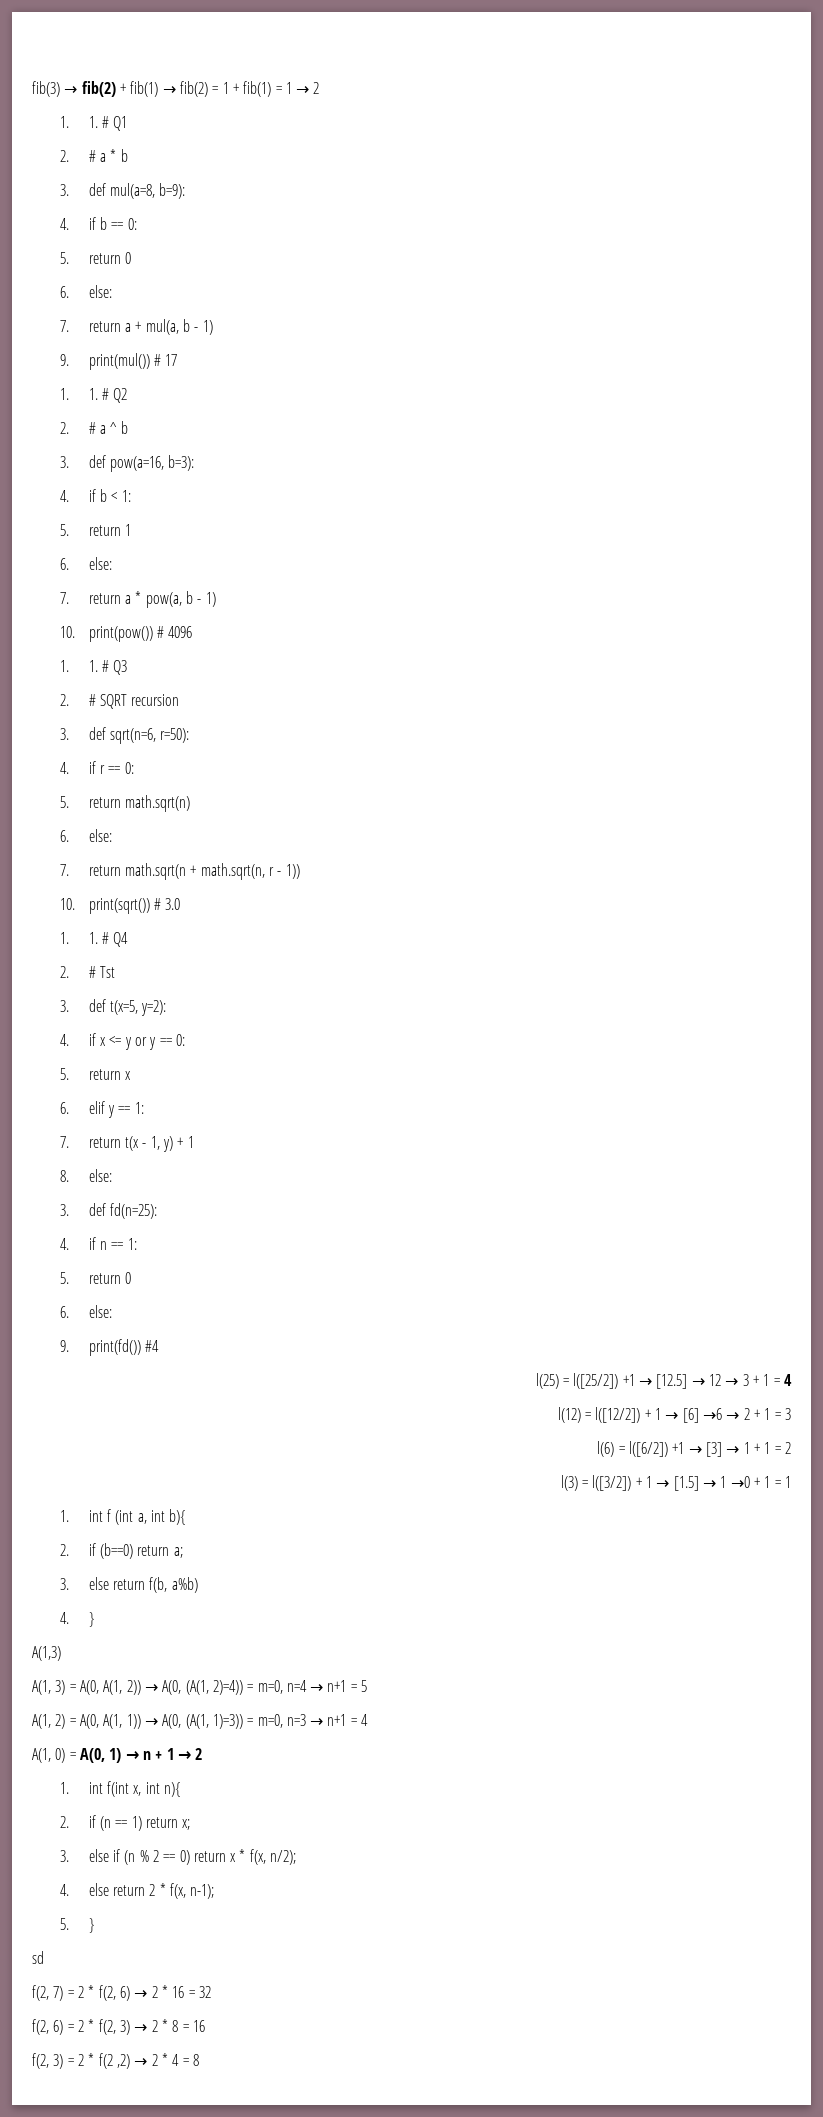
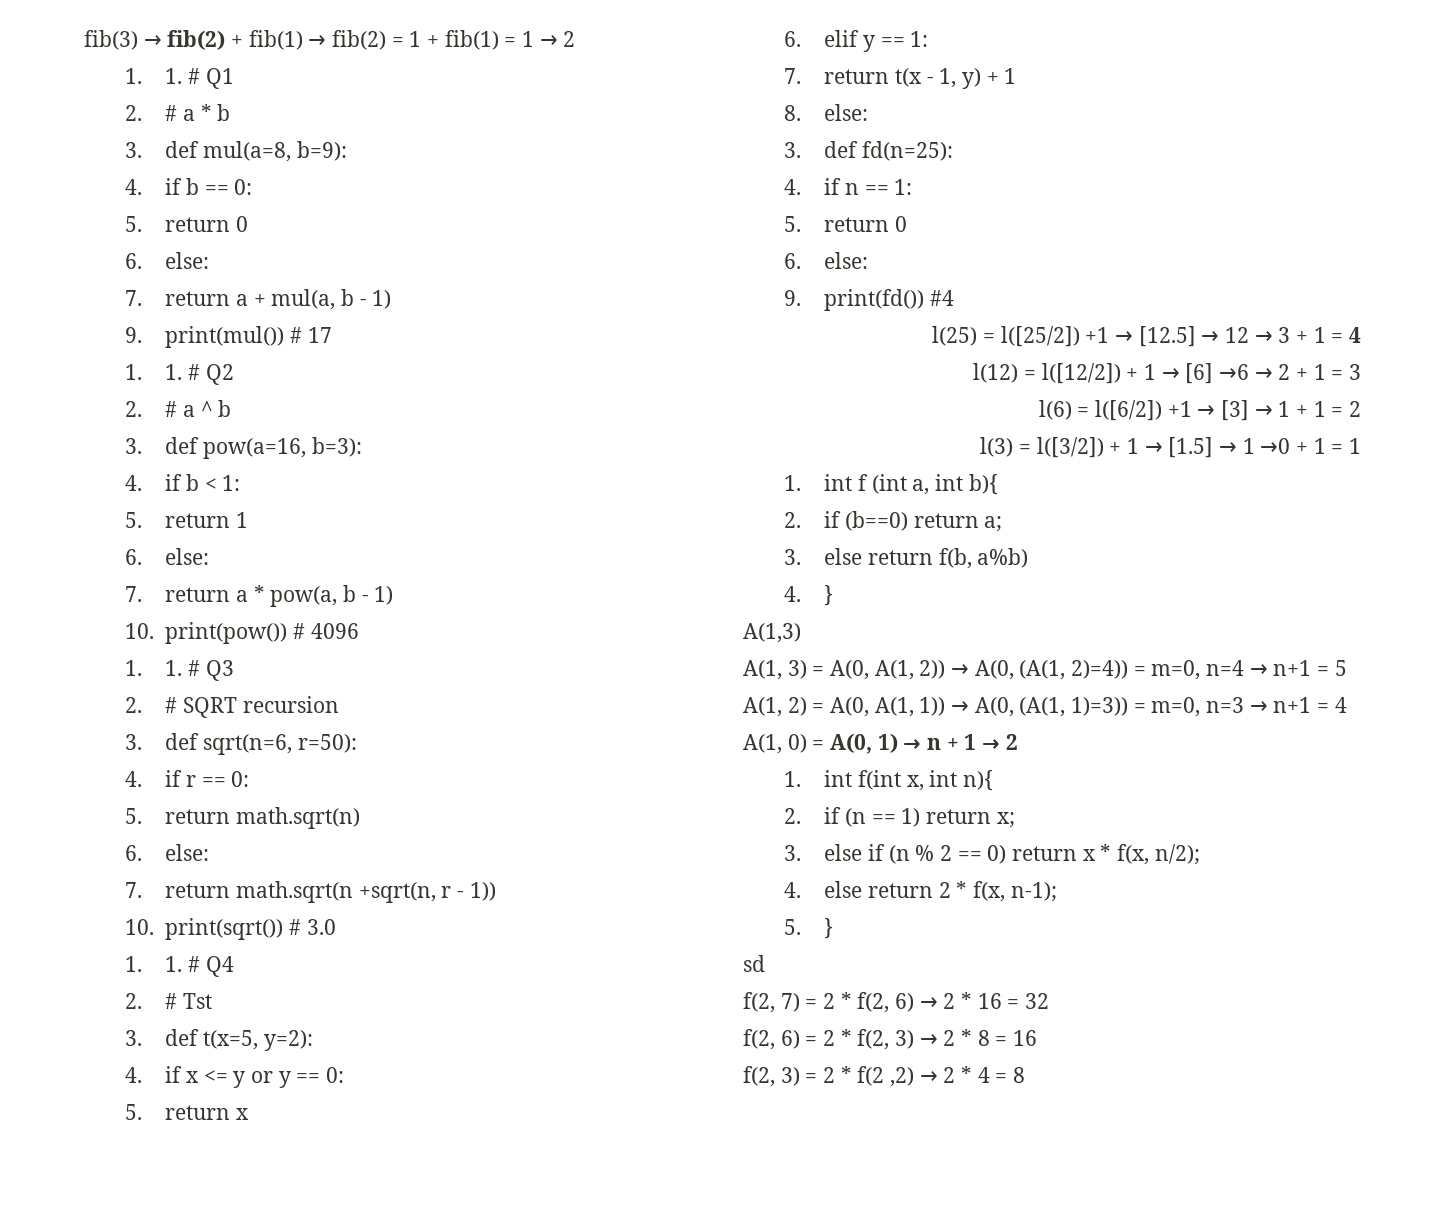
[190,863,265,880] + math.sqrt(n, -> [358,882,436,903] +sqrt(n,

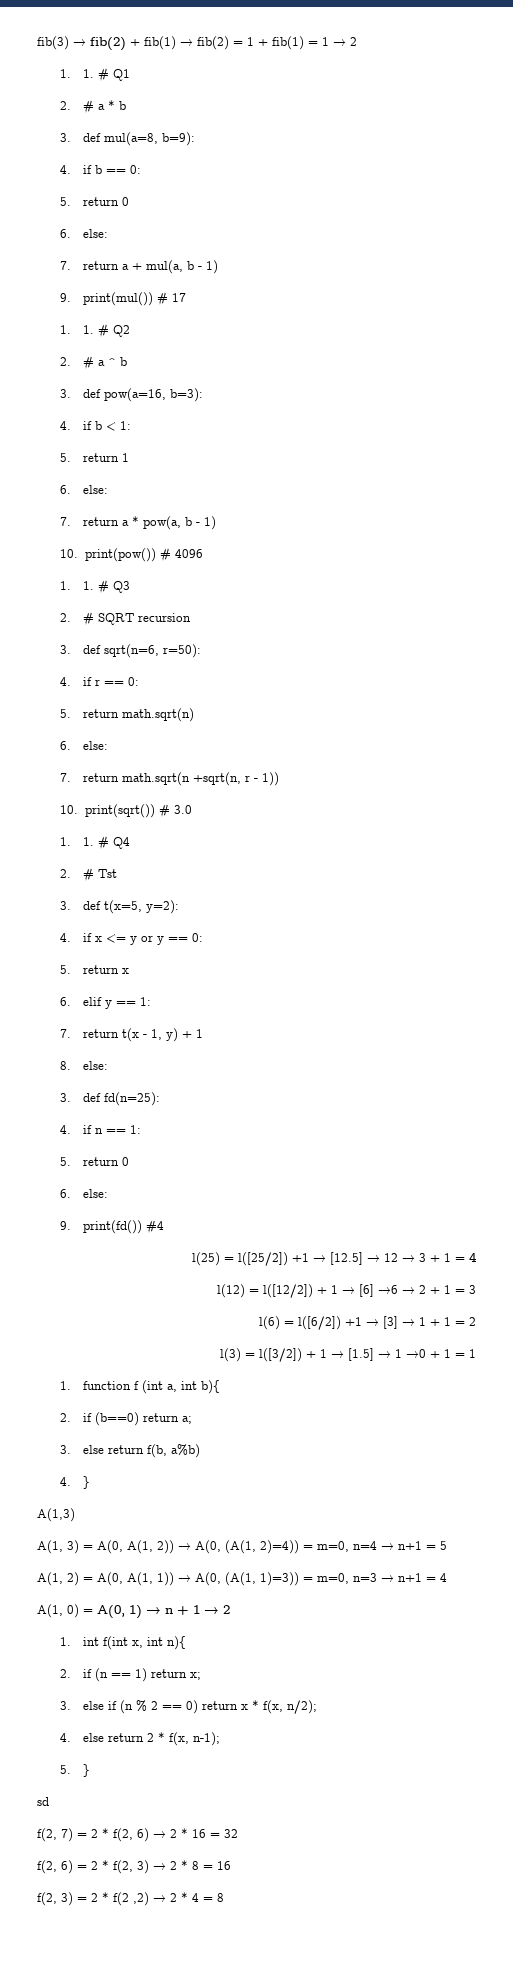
[824,474,853,491] int -> [83,1381,132,1390] function

